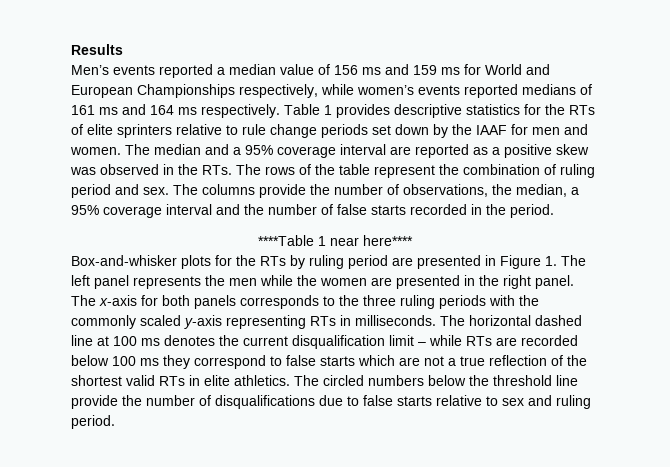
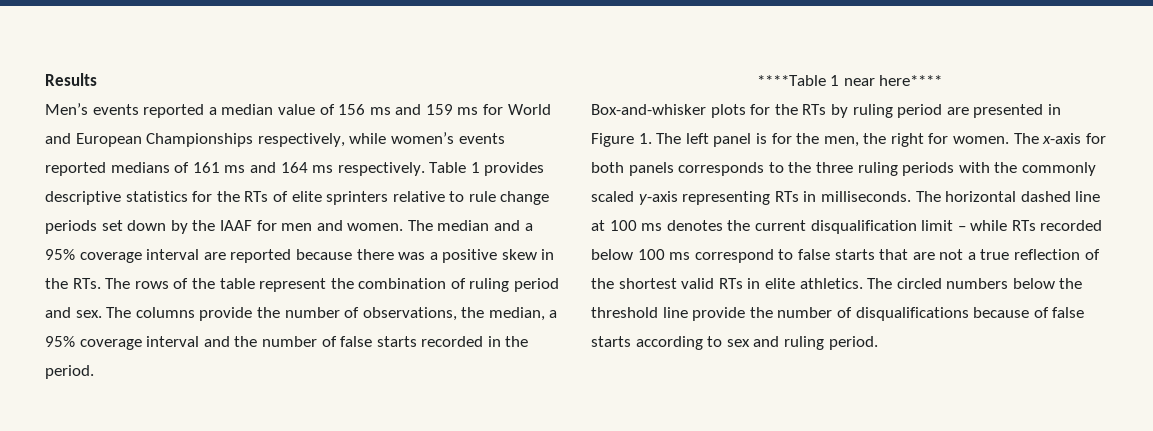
[473,147,488,155] as -> [295,249,426,260] because there was
[70,164,159,175] was observed -> (537, 254) none
[133,275,574,289] represents the men while the women are presented in the right panel. -> [755,133,1010,147] is for the men, the right for women.
[496,337,517,346] are -> (1036, 225) none
[163,355,190,369] they -> (691, 256) none
[358,355,395,366] which -> [879,249,909,260] that
[319,395,482,406] due to false starts relative -> [973,307,1085,318] [591,336,703,350] because of false starts according

